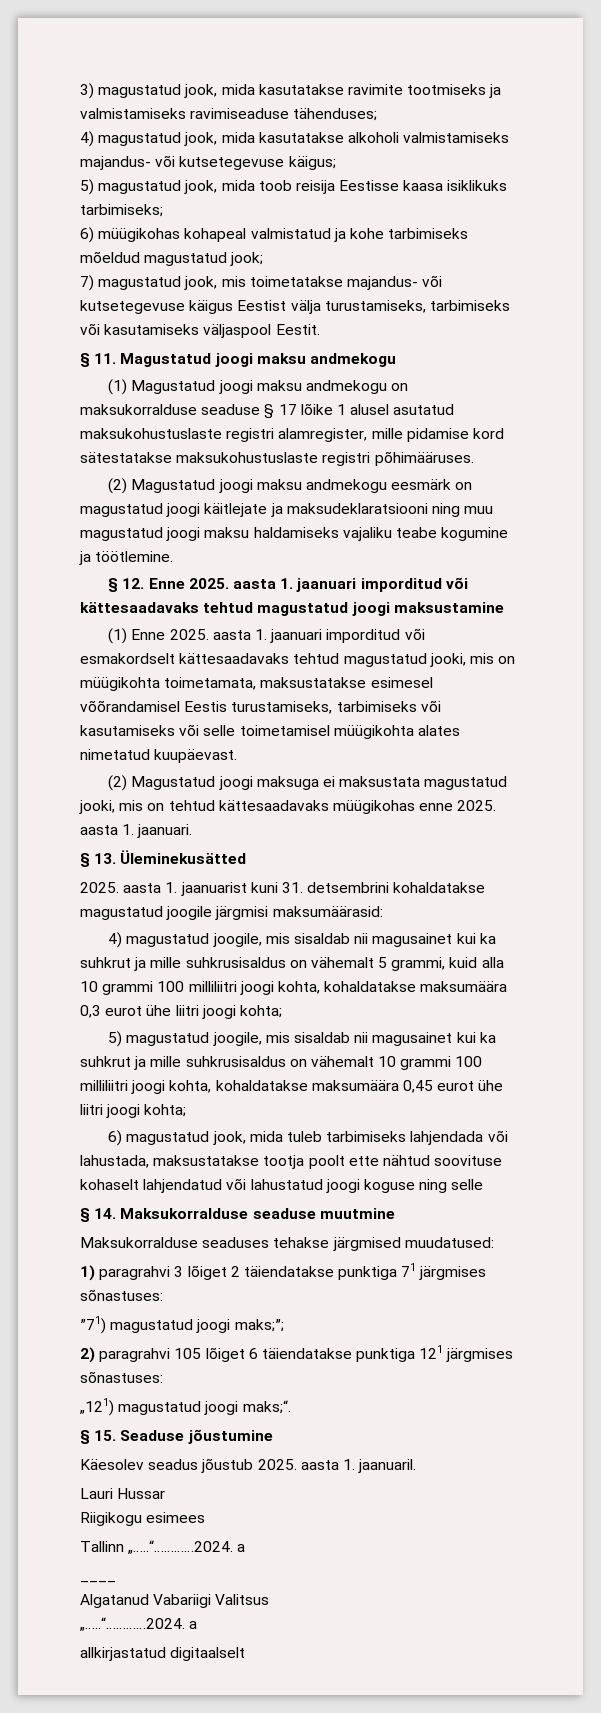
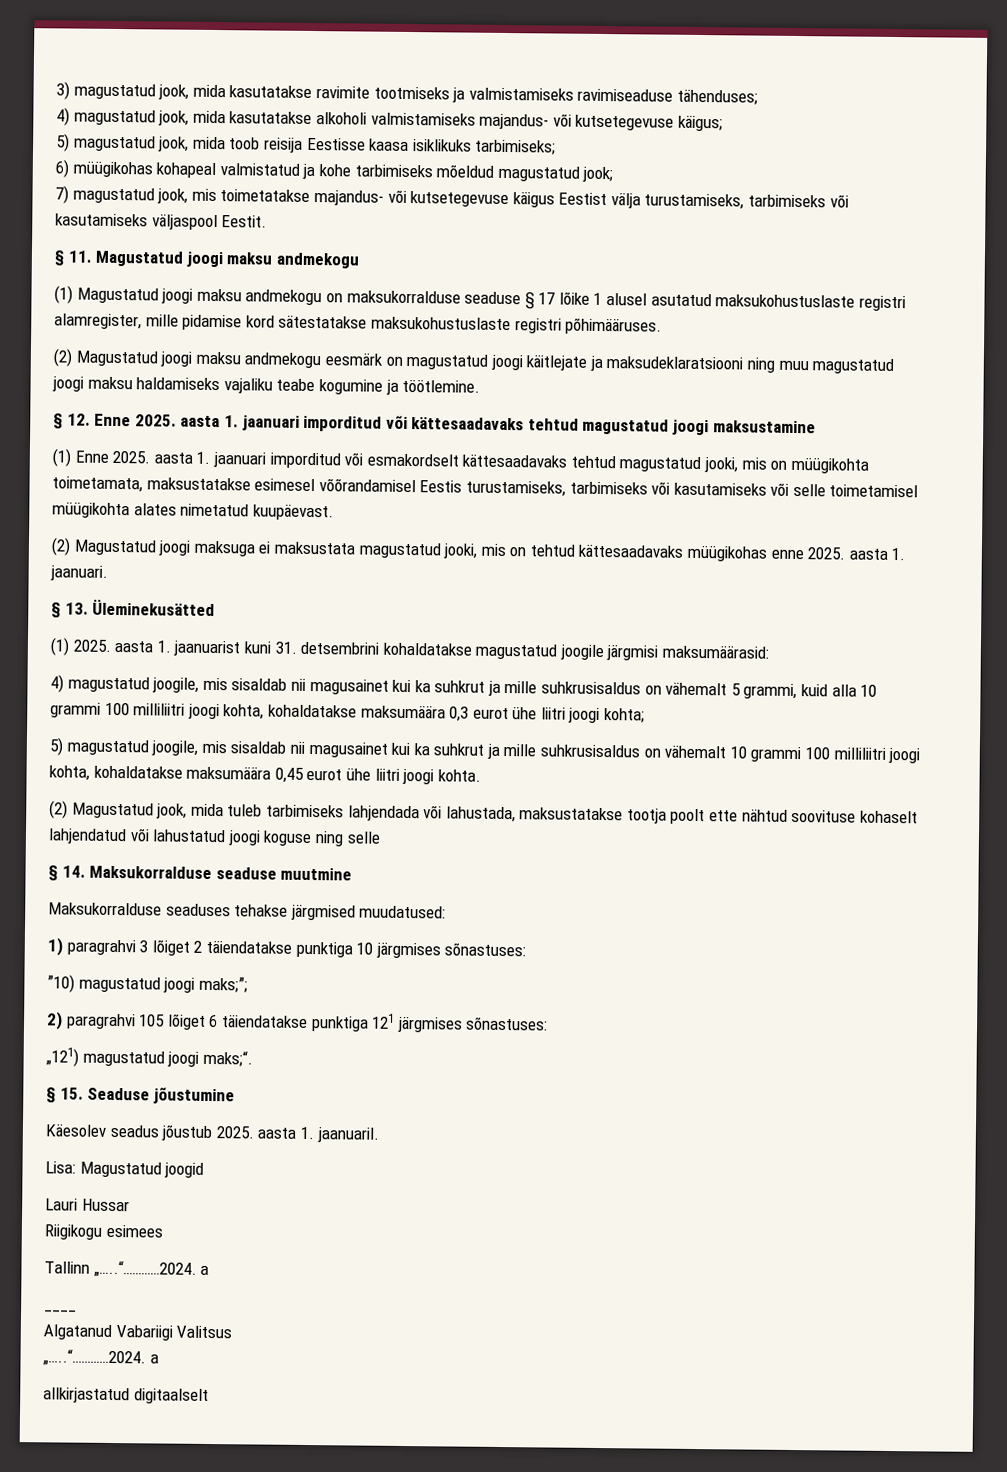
(247, 857) none -> [50,637,69,656] (1)
[144,1104,187,1117] [108,1130,210,1146] kohta; // 6) magustatud -> [437,769,481,782] [49,800,154,819] kohta. // (2) Magustatud
[401,1263,487,1280] [80,1289,163,1301] [80,1316,106,1334] 71 järgmises sõnastuses: // ˮ71) -> [356,942,527,959] [47,974,75,993] 10 järgmises sõnastuses: // ˮ10)
(417, 1466) none -> [45,1161,205,1178] // Lisa: Magustatud joogid

